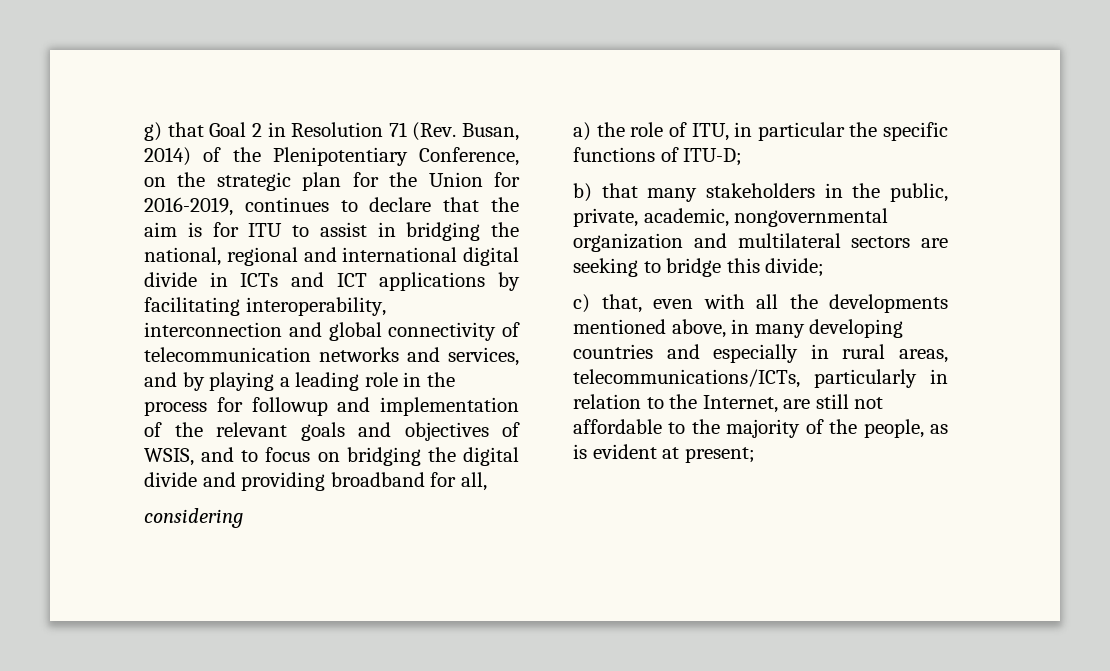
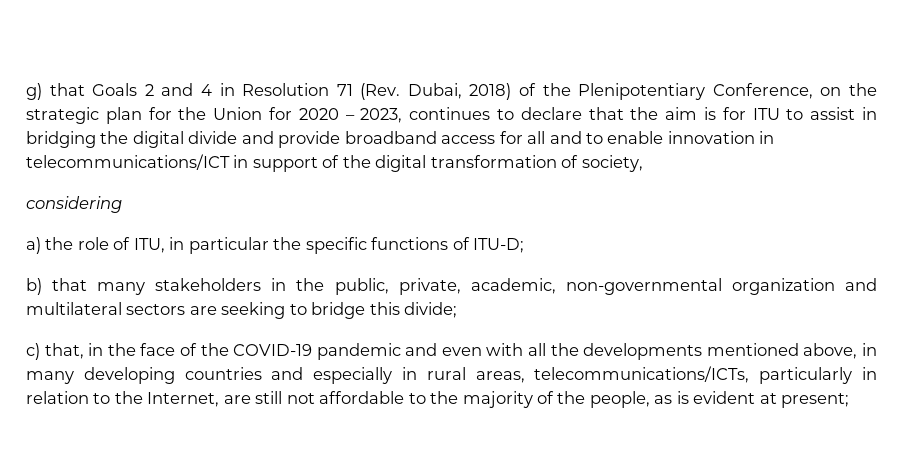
[209,122,262,137] Goal 2 -> [92,83,212,96] Goals 2 and 4
[462,123,519,141] [144,147,191,166] Busan, 2014) -> [407,83,512,100] Dubai, 2018)
[144,197,233,216] 2016-2019, -> [298,108,403,123] 2020 – 2023,
[144,247,519,266] [144,272,520,291] [144,297,386,316] [144,322,520,341] [144,347,519,366] [144,372,455,391] [144,397,519,416] [144,422,520,441] [144,447,519,466] [144,472,487,491] national, regional and international digital divide in ICTs and ICT applications by facilitating interoperability, interconnection and global connectivity of telecommunication networks and services, and by playing a leading role in the process for followup and implementation of the relevant goals and objectives of WSIS, and to focus on bridging the digital divide and providing broadband for all, -> [132,131,775,148] [26,154,643,172] digital divide and provide broadband access for all and to enable innovation in telecommunications/ICT in support of the digital transformation of society,
[734,208,889,227] nongovernmental -> [565,278,722,295] non-governmental
(642, 303) none -> [88,343,438,360] in the face of the COVID-19 pandemic and

